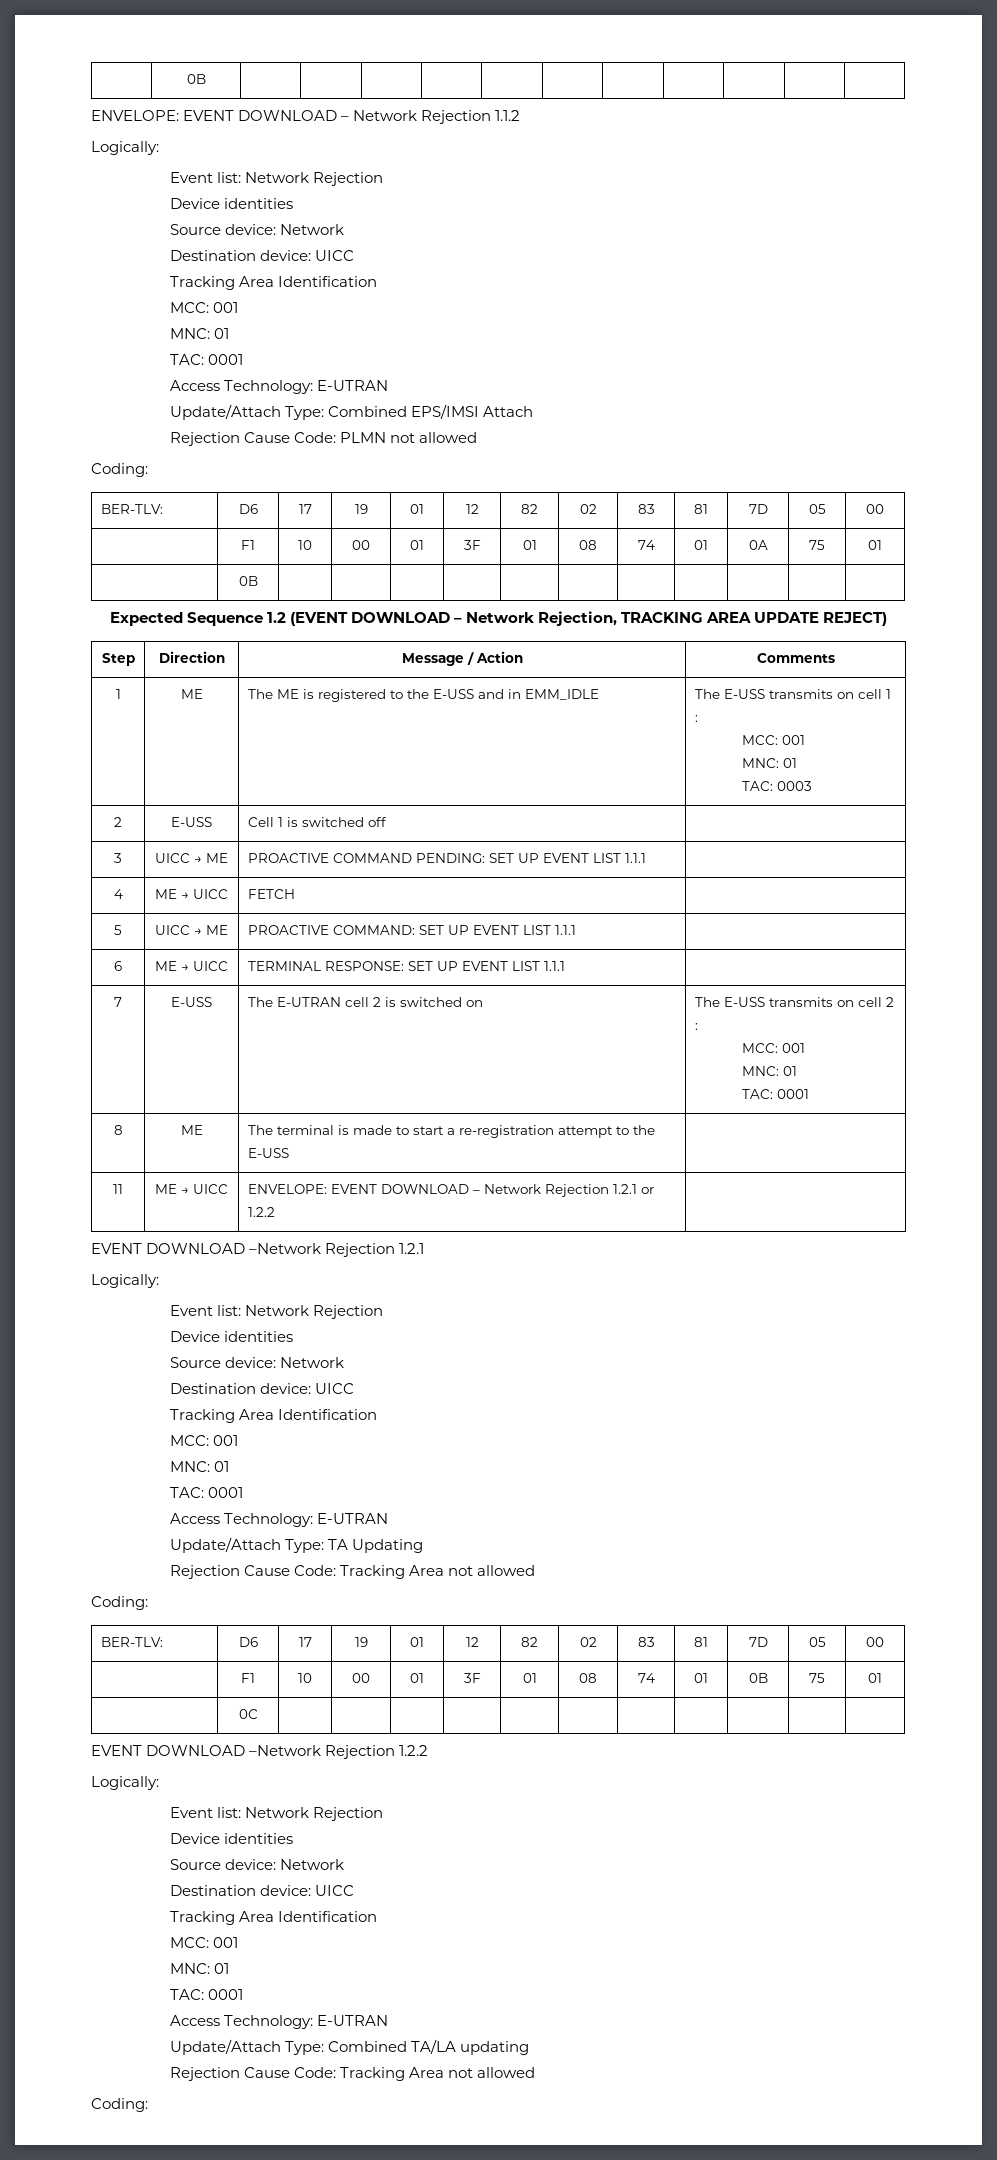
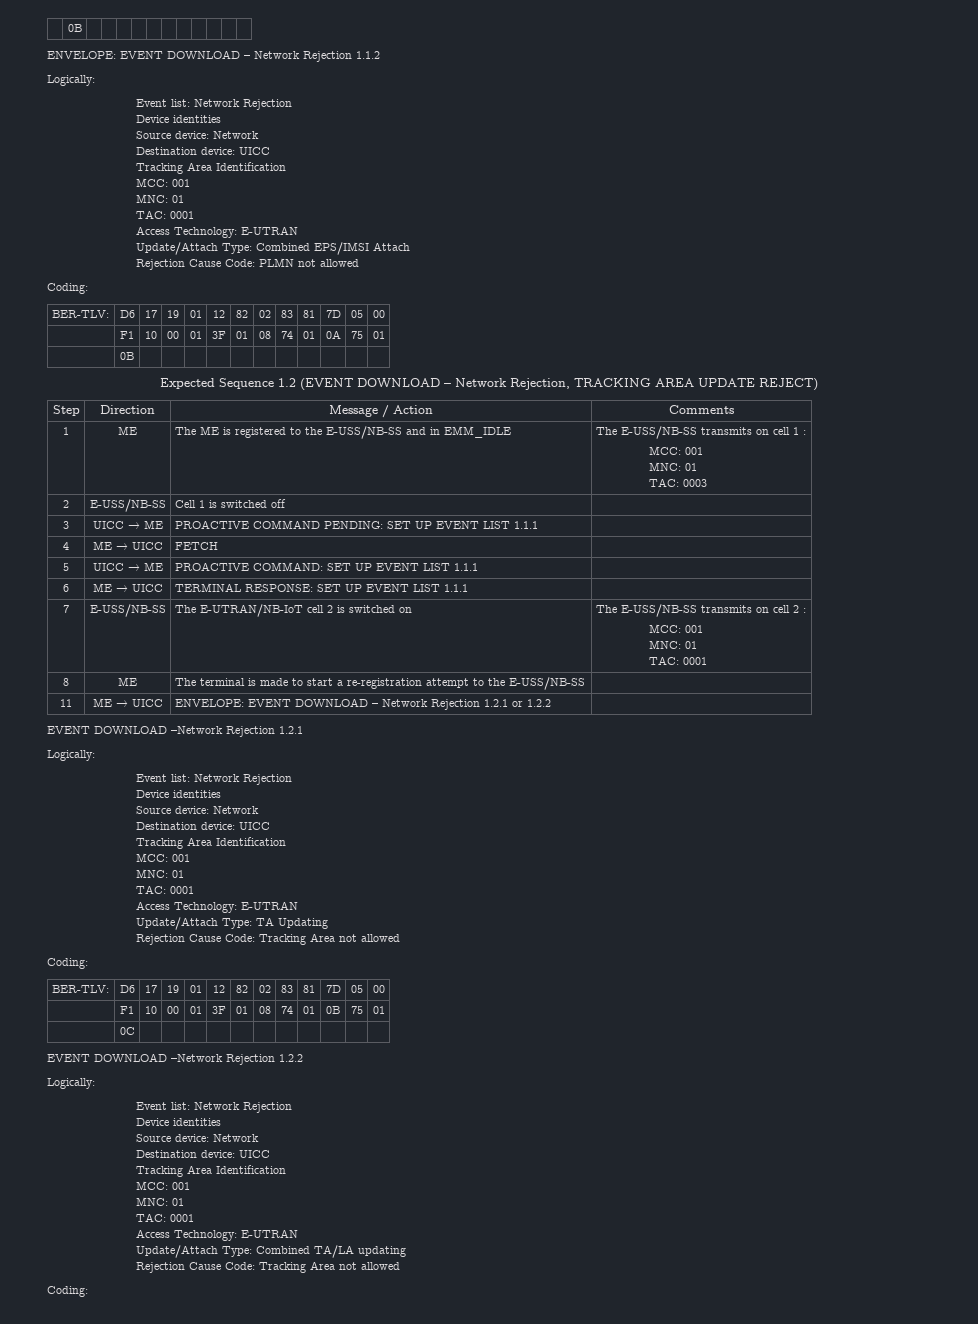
[432,689,474,699] E-USS -> [325,426,402,439] E-USS/NB-SS
[723,689,765,699] E-USS -> [620,426,697,439] E-USS/NB-SS
[171,817,212,827] E-USS -> [89,499,166,512] E-USS/NB-SS
[171,997,212,1007] [247,997,341,1007] E-USS | The E-UTRAN -> [89,604,166,617] [174,604,303,617] E-USS/NB-SS | The E-UTRAN/NB-IoT
[723,997,765,1007] E-USS -> [620,604,697,617] E-USS/NB-SS
[247,1148,289,1158] E-USS -> [508,677,585,690] E-USS/NB-SS

